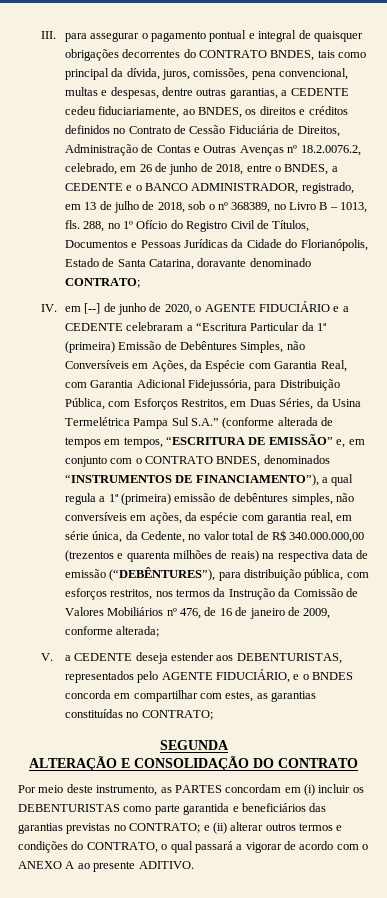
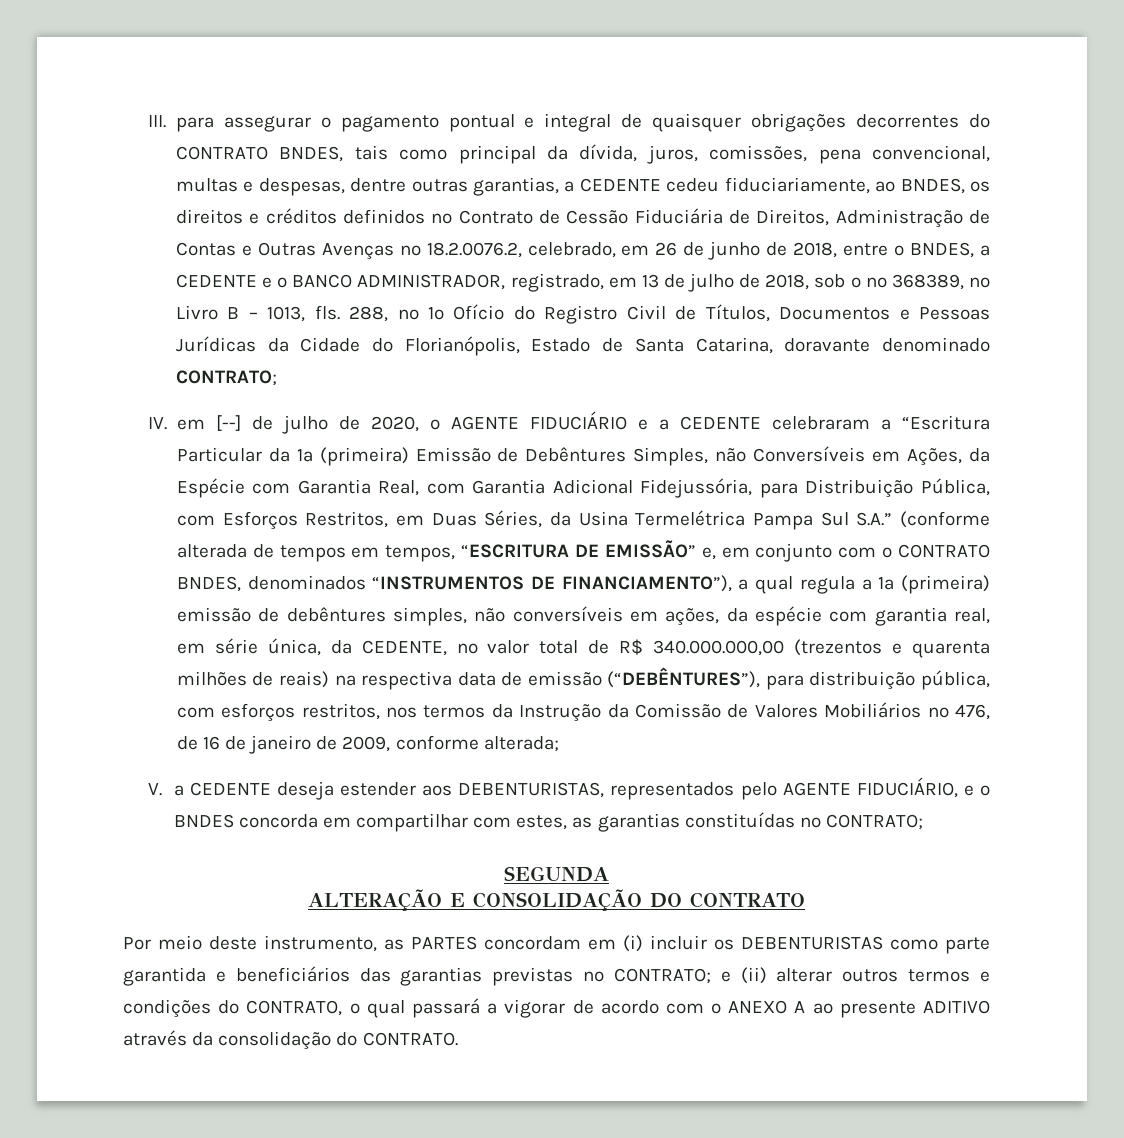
[118,303,147,315] junho -> [281,415,328,434] julho
[141,531,186,543] Cedente, -> [361,640,447,656] CEDENTE,
[138,861,194,869] ADITIVO. -> [923,1000,990,1014] [123,1030,458,1050] ADITIVO através da consolidação do CONTRATO.

